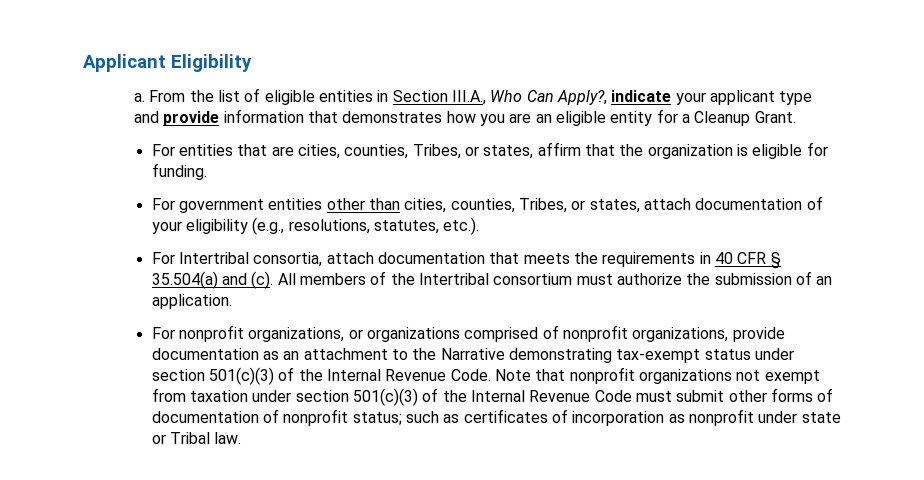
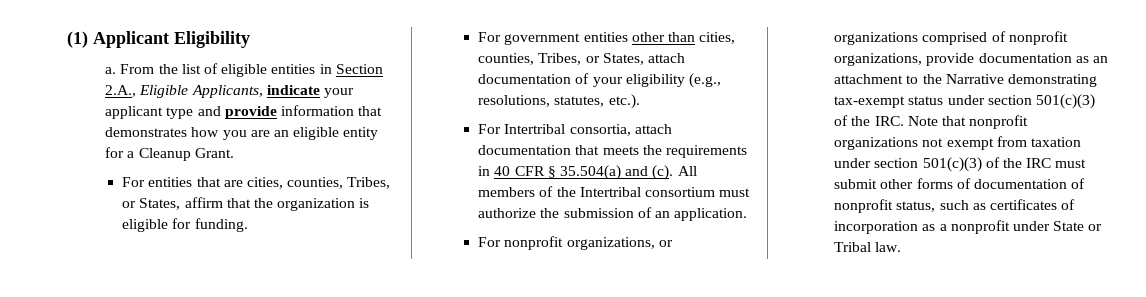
(83, 63) none -> [67,31,88,48] (1)
[452,90,608,105] III.A., Who Can Apply?, -> [105,85,263,98] 2.A., Eligible Applicants,
[483,145,534,159] states, -> [139,198,181,210] States,
[589,199,640,213] states, -> [602,53,644,65] States,
[327,369,491,381] Internal Revenue Code. -> [874,116,904,126] IRC.
[471,390,632,402] Internal Revenue Code -> [1026,158,1052,168] IRC
[352,412,402,425] status; -> [896,201,936,212] status,
(685, 418) none -> [939,224,947,231] a
[801,412,841,423] state -> [1053,221,1085,231] State

